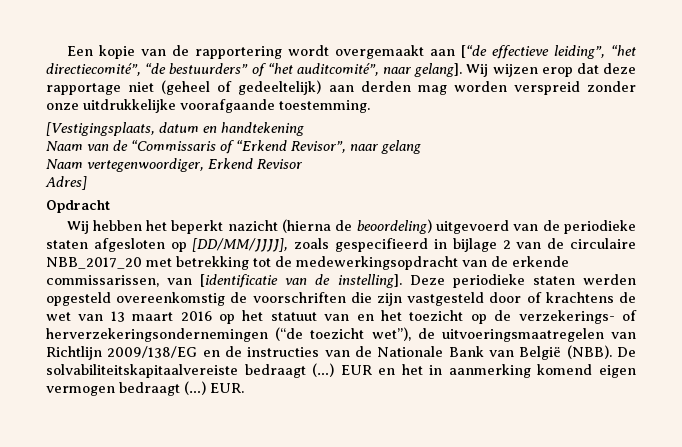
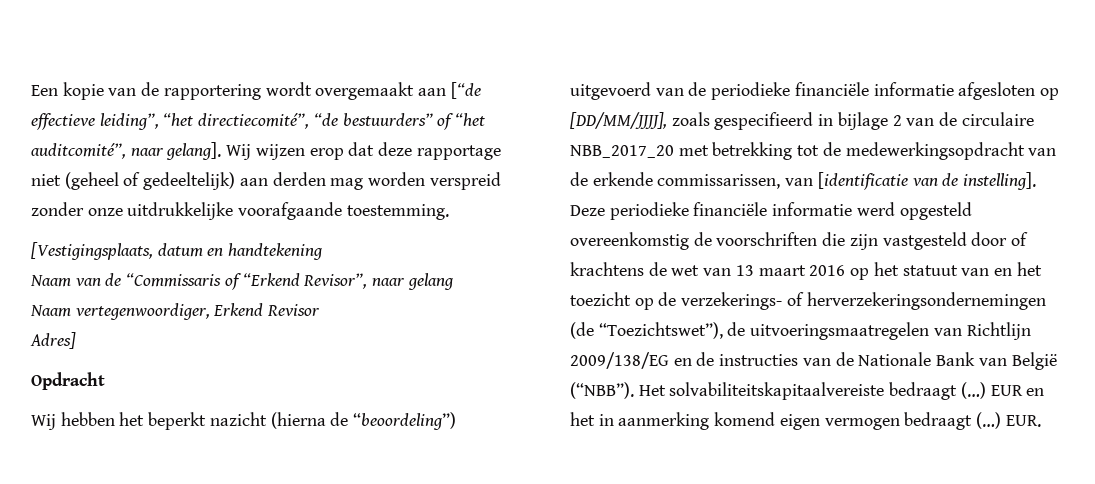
[356,219,432,234] beoordeling) -> [353,412,457,430] “beoordeling”)
[46,240,88,249] staten -> [794,82,954,96] financiële informatie
[532,274,636,285] staten werden -> [693,202,895,216] financiële informatie werd
[275,327,411,341] (“de toezicht wet”), -> [570,322,723,339] (de “Toezichtswet”),
[566,345,636,359] (NBB). De -> [570,382,666,399] (“NBB”). Het

